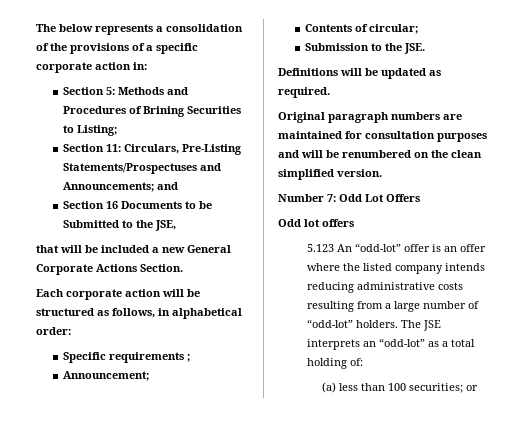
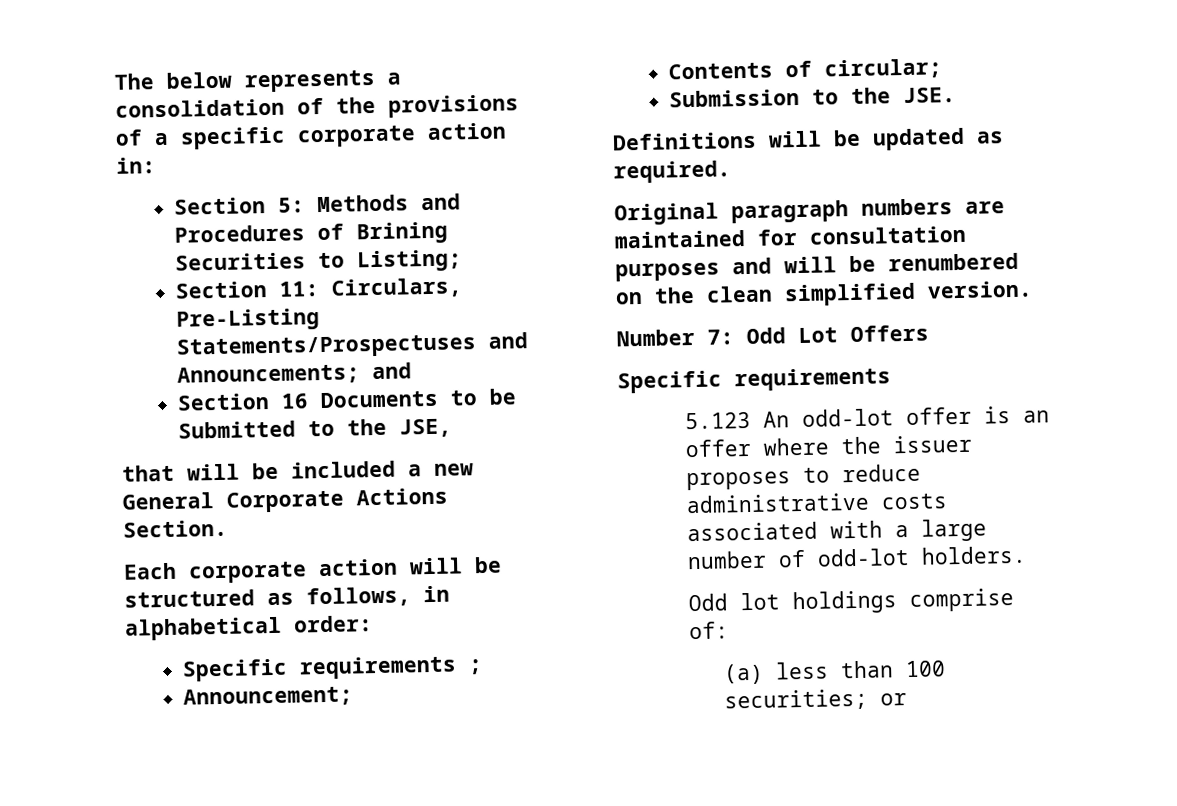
[278,219,354,227] Odd lot offers -> [617,367,891,394] Specific requirements
[355,243,402,252] “odd-lot” -> [802,408,895,427] odd-lot
[363,263,486,274] [307,282,464,293] [307,301,384,312] listed company intends reducing administrative costs resulting from -> [893,434,973,454] [686,463,922,491] [686,492,949,514] [687,520,884,542] issuer proposes to reduce administrative costs associated with
[307,319,354,328] “odd-lot” -> [817,547,911,567] odd-lot
[401,320,442,331] [307,338,476,350] [307,358,348,369] The JSE interprets an “odd-lot” as a total holding -> [688,588,1015,615] // Odd lot holdings comprise

